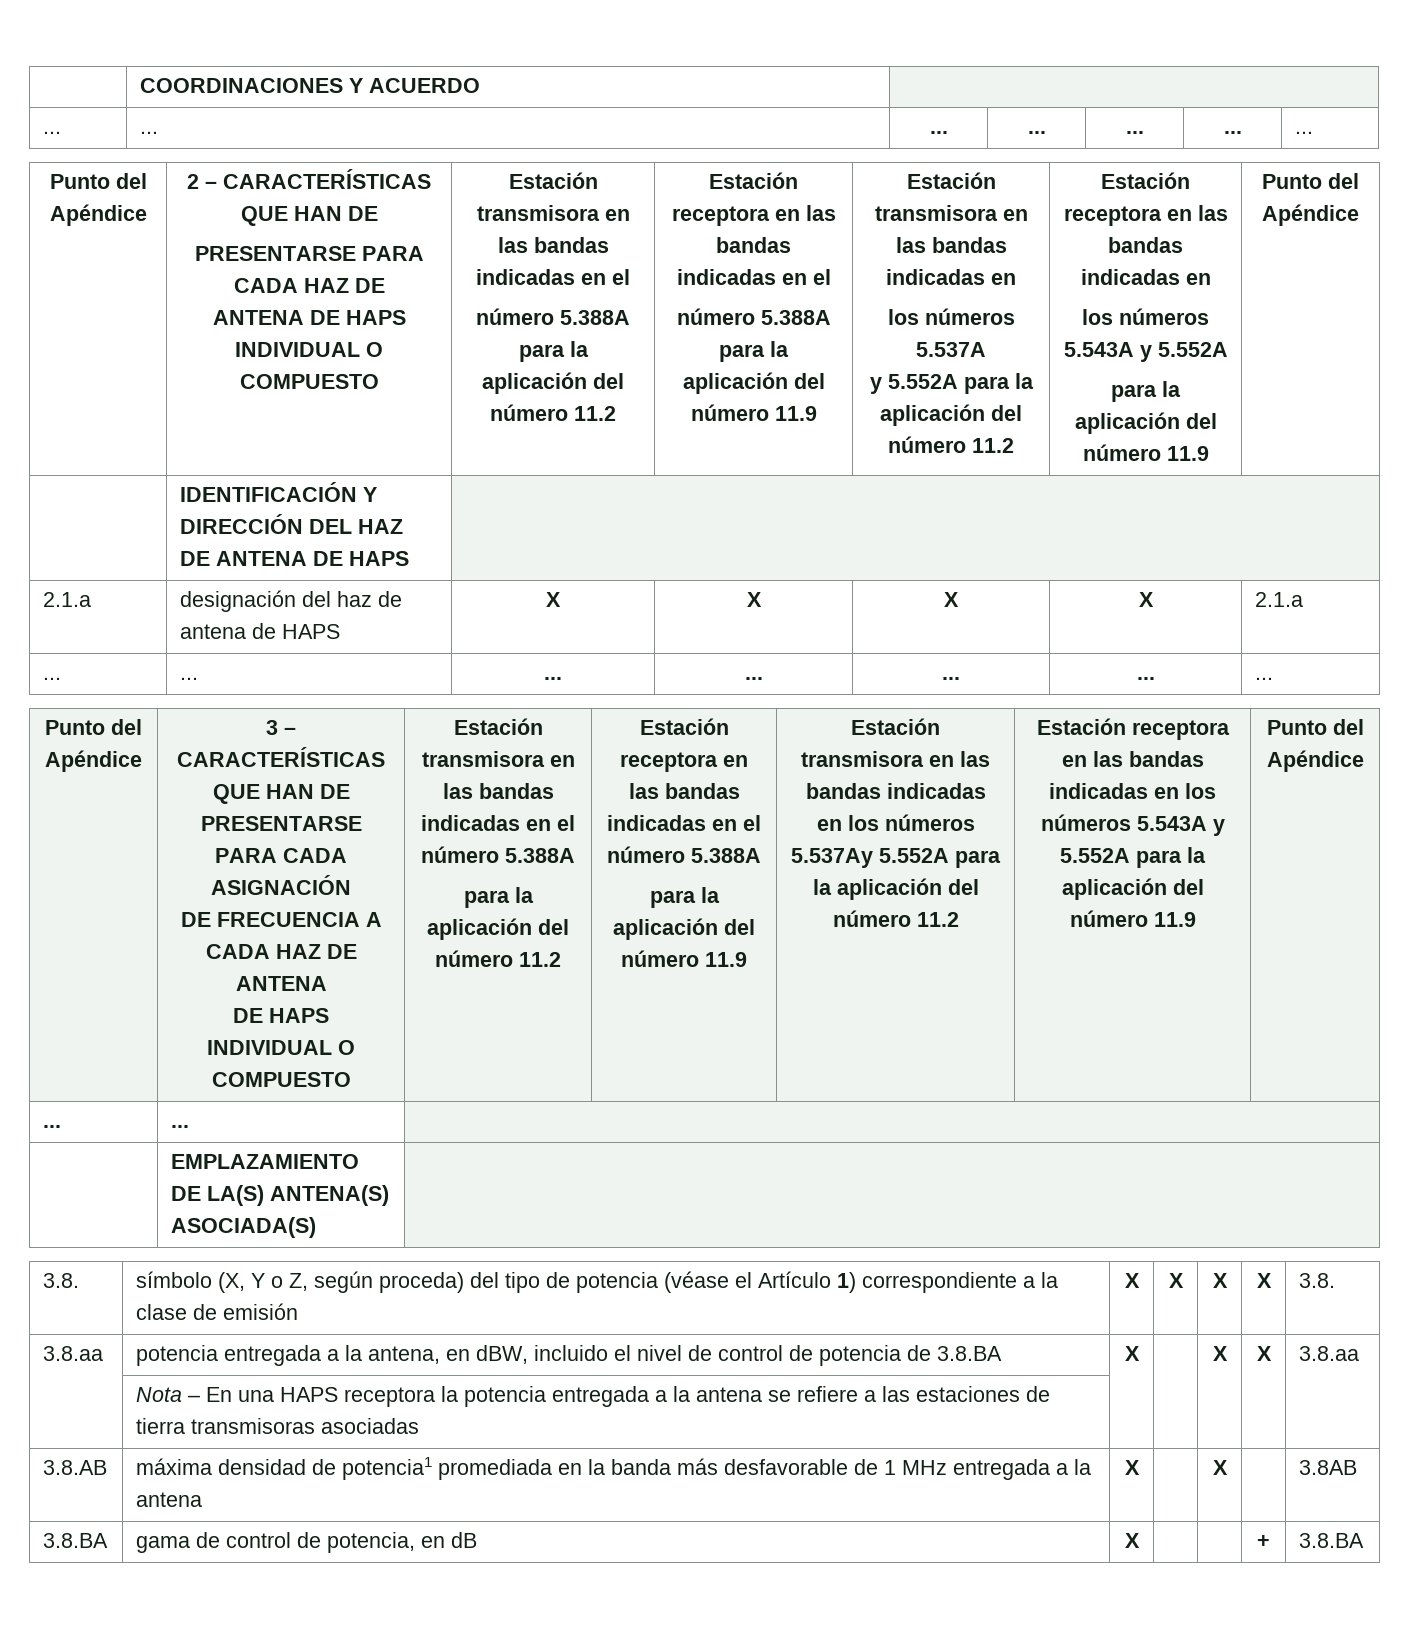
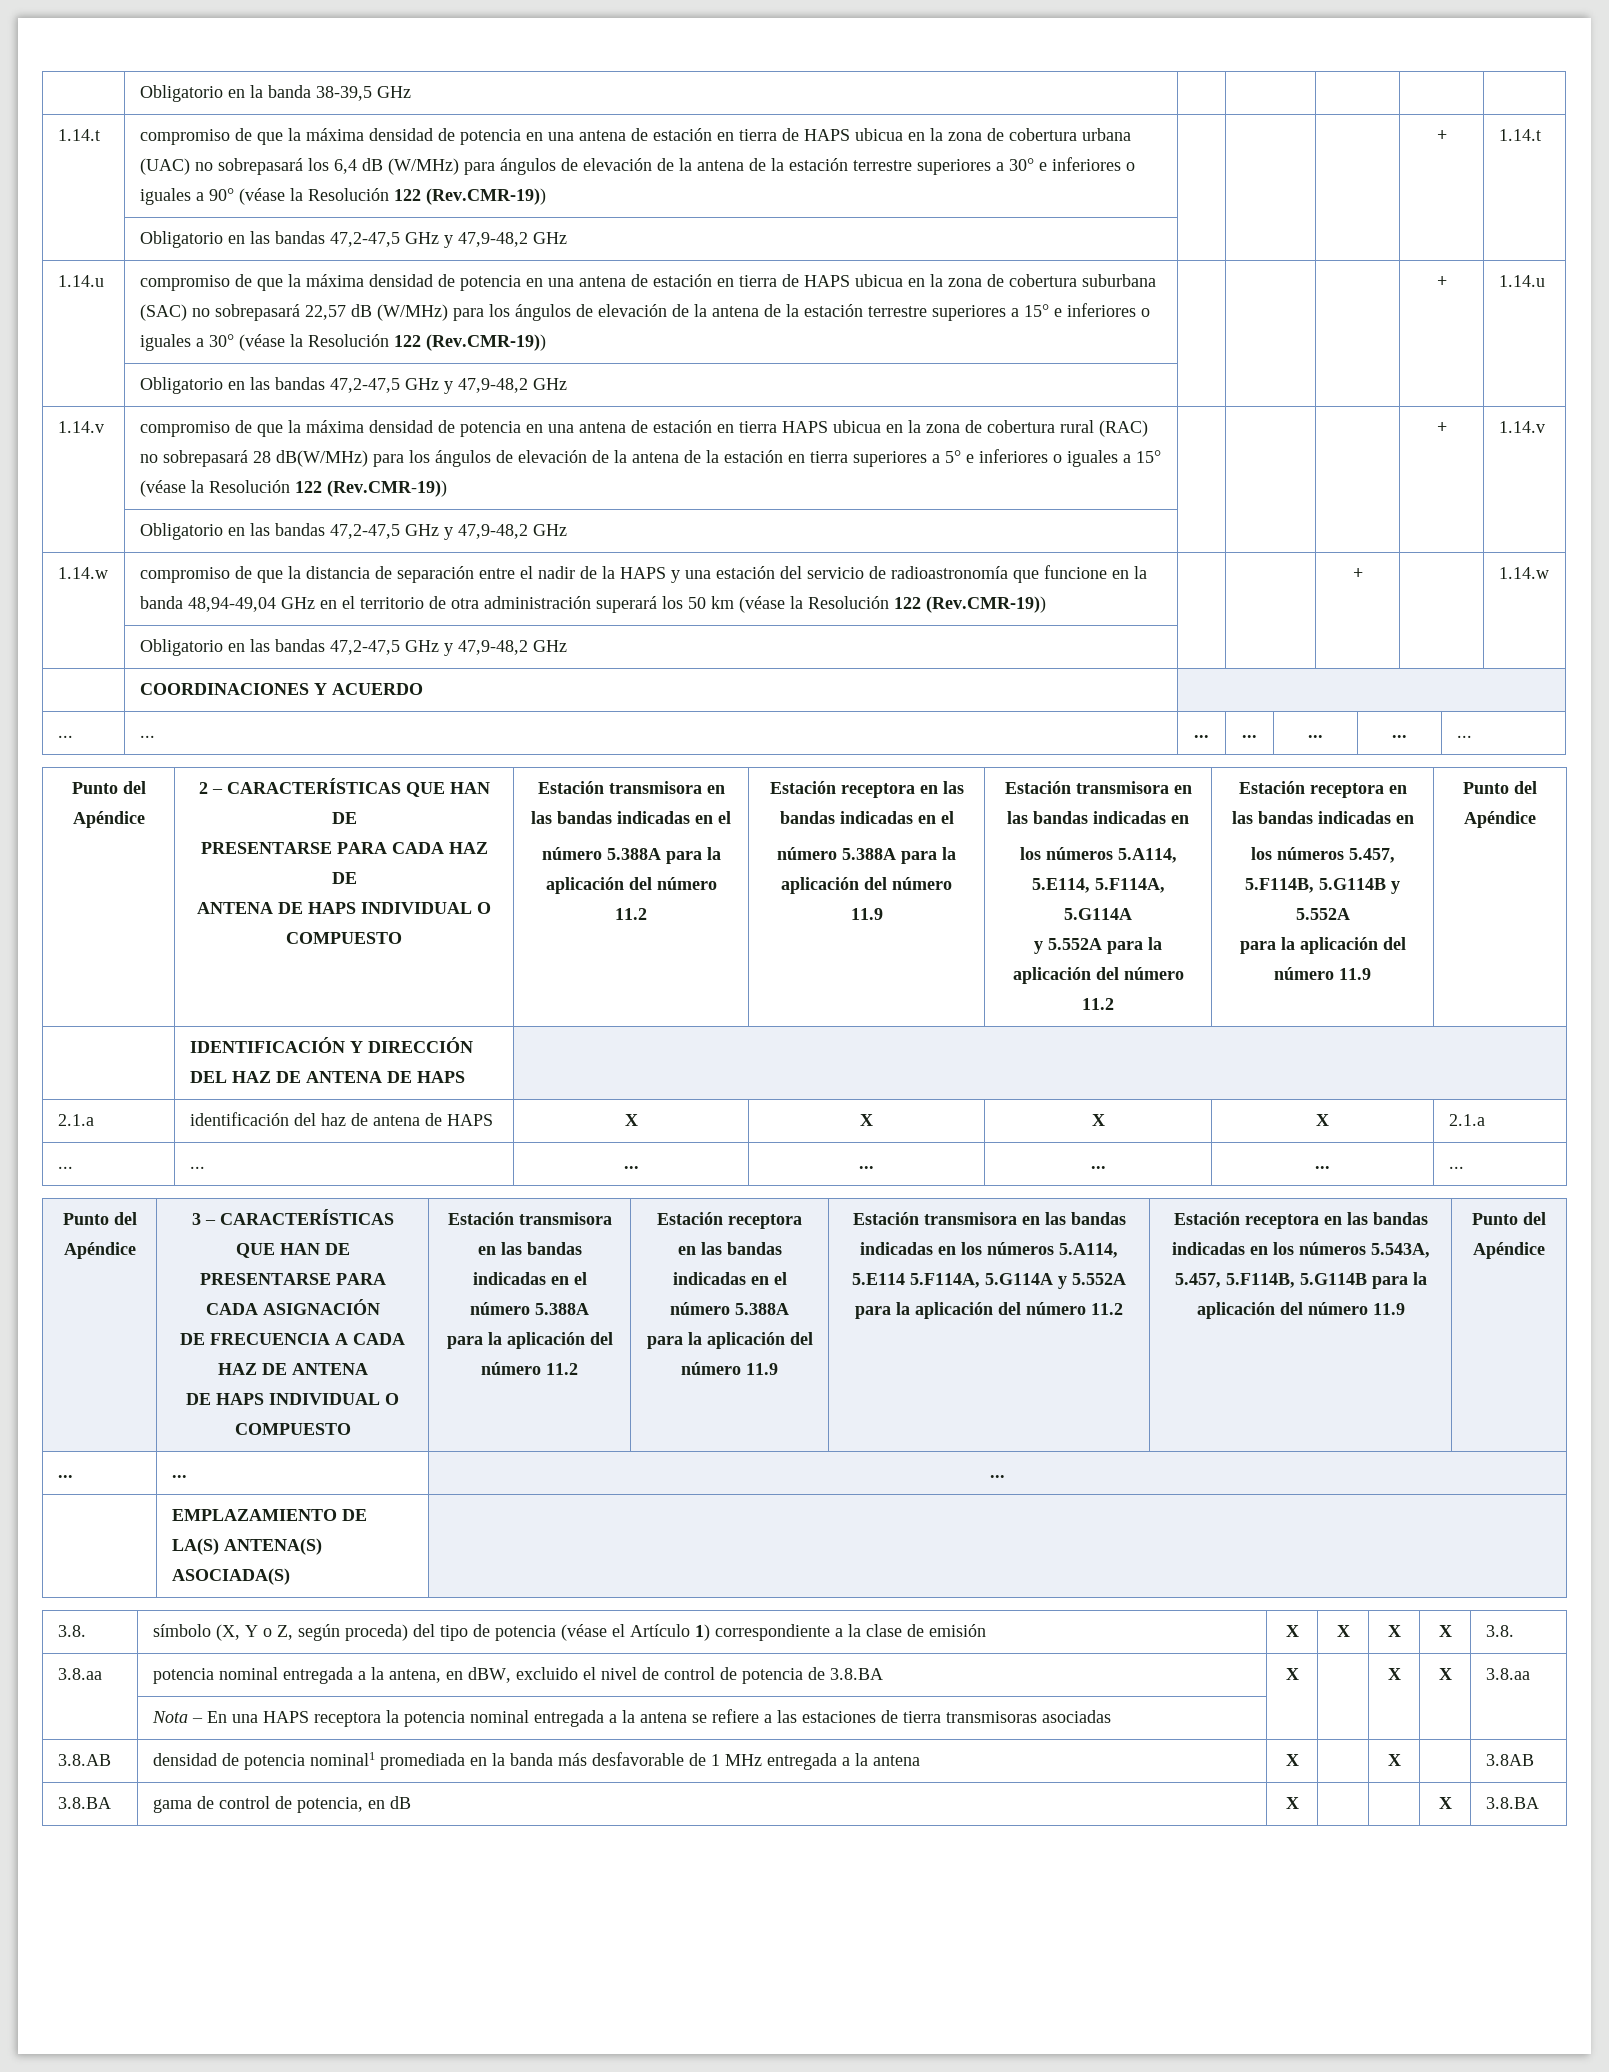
(140, 85) none -> [139,85,411,102] [57,129,100,141] [139,128,1131,145] [139,157,1135,175] [139,188,546,205] [1436,130,1447,141] [1498,129,1541,141] [139,231,567,248] [57,275,104,287] [139,274,1156,291] [139,303,1150,321] [139,334,546,351] [1436,276,1447,287] [1498,275,1545,287] [139,377,567,394] [57,421,104,433] [139,420,1148,437] [139,449,1161,467] [139,480,447,497] [1436,422,1447,433] [1498,421,1545,433] [139,523,567,540] [57,567,108,579] [139,565,1147,583] [139,596,1046,613] [1352,568,1363,579] [1498,567,1549,579] [139,639,567,656] | Obligatorio en la banda 38-39,5 GHz | | | | | // 1.14.t | compromiso de que la máxima densidad de potencia en una antena de estación en tierra de HAPS ubicua en la zona de cobertura urbana (UAC) no sobrepasará los 6,4 dB (W/MHz) para ángulos de elevación de la antena de la estación terrestre superiores a 30° e inferiores o iguales a 90° (véase la Resolución 122 (Rev.CMR-19)) | | | | + | 1.14.t // | Obligatorio en las bandas 47,2-47,5 GHz y 47,9-48,2 GHz | | | | | // 1.14.u | compromiso de que la máxima densidad de potencia en una antena de estación en tierra de HAPS ubicua en la zona de cobertura suburbana (SAC) no sobrepasará 22,57 dB (W/MHz) para los ángulos de elevación de la antena de la estación terrestre superiores a 15° e inferiores o iguales a 30° (véase la Resolución 122 (Rev.CMR-19)) | | | | + | 1.14.u // | Obligatorio en las bandas 47,2-47,5 GHz y 47,9-48,2 GHz | | | | | // 1.14.v | compromiso de que la máxima densidad de potencia en una antena de estación en tierra HAPS ubicua en la zona de cobertura rural (RAC) no sobrepasará 28 dB(W/MHz) para los ángulos de elevación de la antena de la estación en tierra superiores a 5° e inferiores o iguales a 15° (véase la Resolución 122 (Rev.CMR-19)) | | | | + | 1.14.v // | Obligatorio en las bandas 47,2-47,5 GHz y 47,9-48,2 GHz | | | | | // 1.14.w | compromiso de que la distancia de separación entre el nadir de la HAPS y una estación del servicio de radioastronomía que funcione en la banda 48,94-49,04 GHz en el territorio de otra administración superará los 50 km (véase la Resolución 122 (Rev.CMR-19)) | | | + | | 1.14.w // | Obligatorio en las bandas 47,2-47,5 GHz y 47,9-48,2 GHz | | | | | //
[916,342,986,357] 5.537A -> [1117,848,1177,863] [1031,878,1165,893] [1064,908,1132,920] 5.A114, 5.E114, 5.F114A, 5.G114A
[1063,342,1134,357] 5.543A -> [1348,848,1395,863] [1245,878,1386,893] 5.457, 5.F114B, 5.G114B
[180,590,297,612] designación -> [189,1112,289,1126] identificación
[791,848,873,868] 5.537Ay -> [1059,1243,1118,1258] [852,1273,1067,1289] 5.A114, 5.E114 5.F114A, 5.G114A y
[1136,816,1225,836] [1060,848,1130,863] 5.543A y 5.552A -> [1370,1243,1430,1258] [1174,1273,1367,1288] 5.543A, 5.457, 5.F114B, 5.G114B
(190, 1126) none -> [990,1475,1005,1478] ...
(219, 1355) none -> [218,1667,278,1680] nominal
[534,1345,609,1361] incluido -> [515,1667,578,1680] excluido
(547, 1396) none -> [469,1710,529,1723] nominal
[136,1457,433,1480] máxima densidad de potencia1 -> [152,1752,375,1770] densidad de potencia nominal1
[1257,1535,1270,1548] + -> [1438,1797,1452,1809] X

